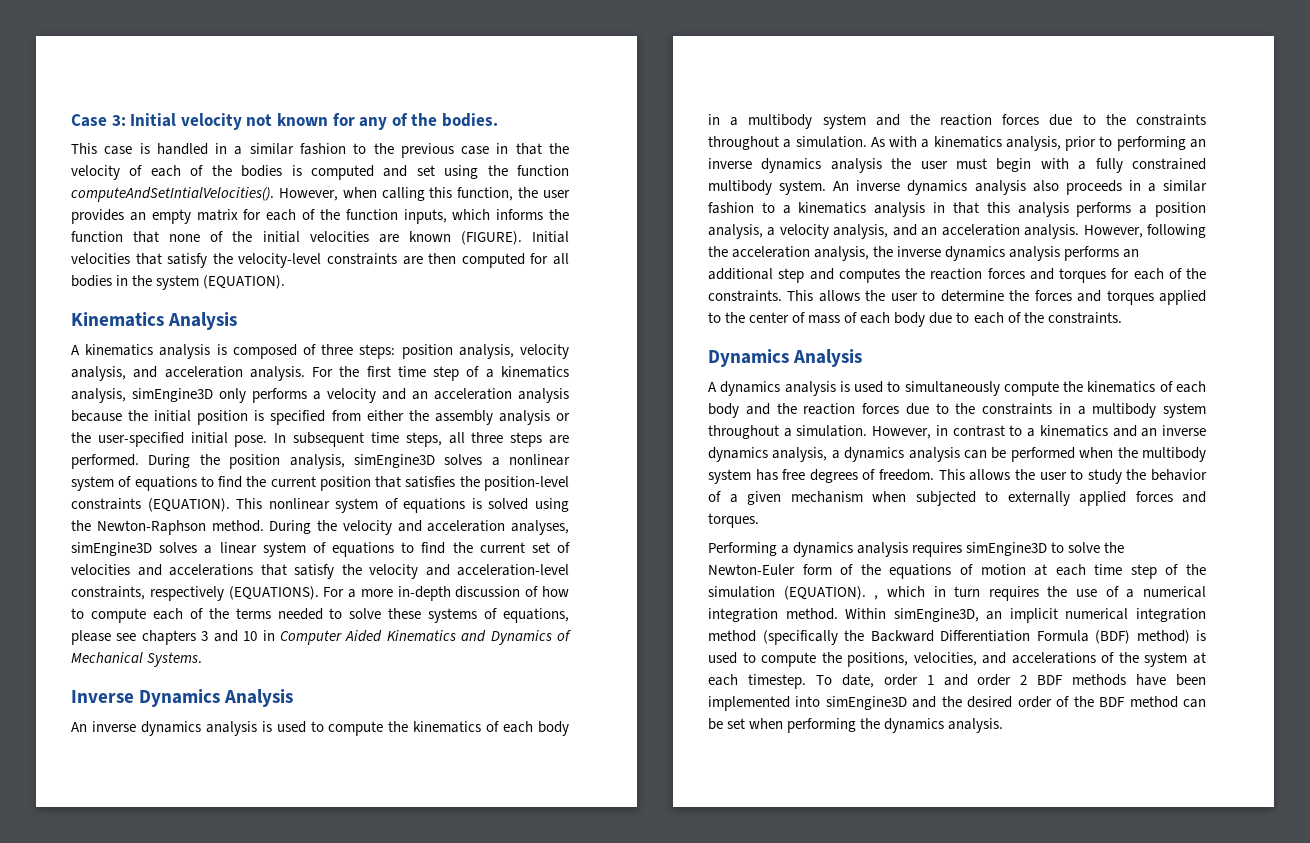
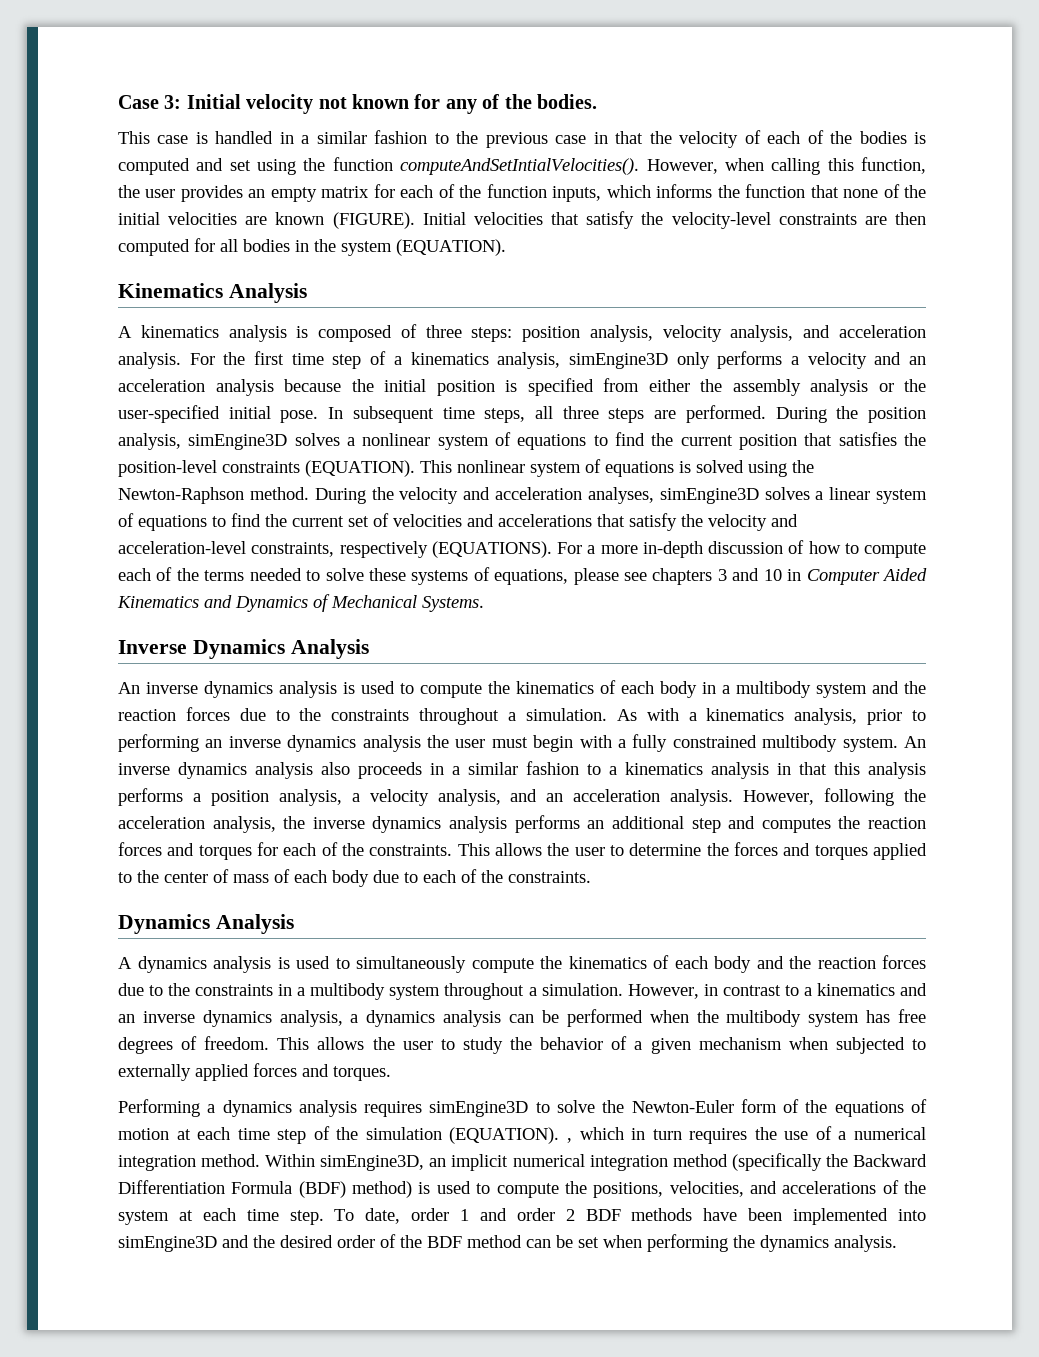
[747,674,806,689] timestep. -> [246,1209,324,1225] time step.

